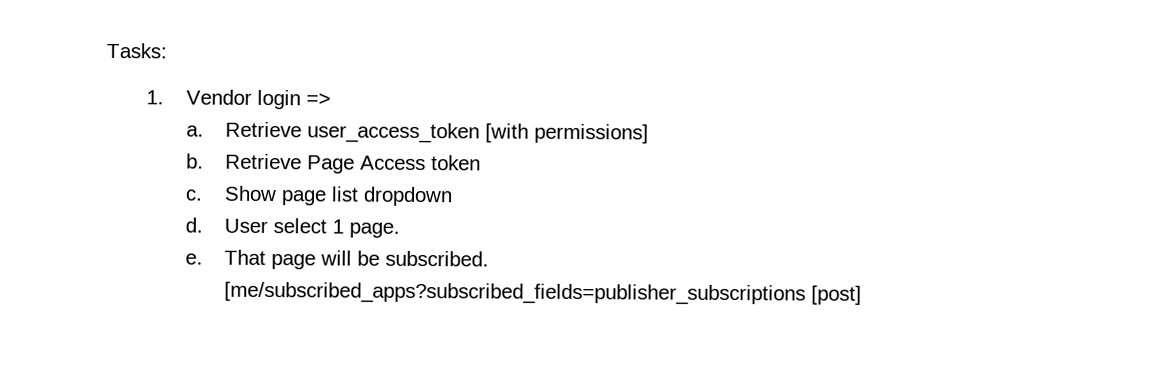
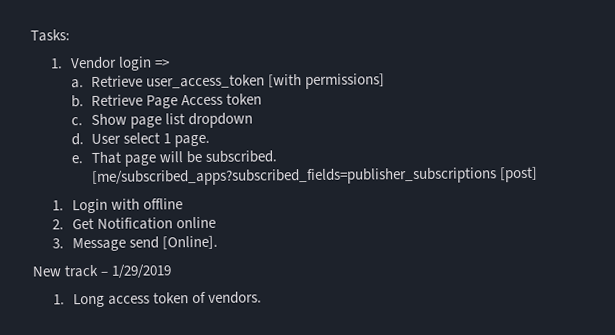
(863, 295) none -> [52,198,184,214] [52,216,217,230] [52,235,219,252] [32,264,173,279] [53,291,263,308] // 1. Login with offline // 2. Get Notification online // 3. Message send [Online]. // New track – 1/29/2019 // 1. Long access token of vendors.

